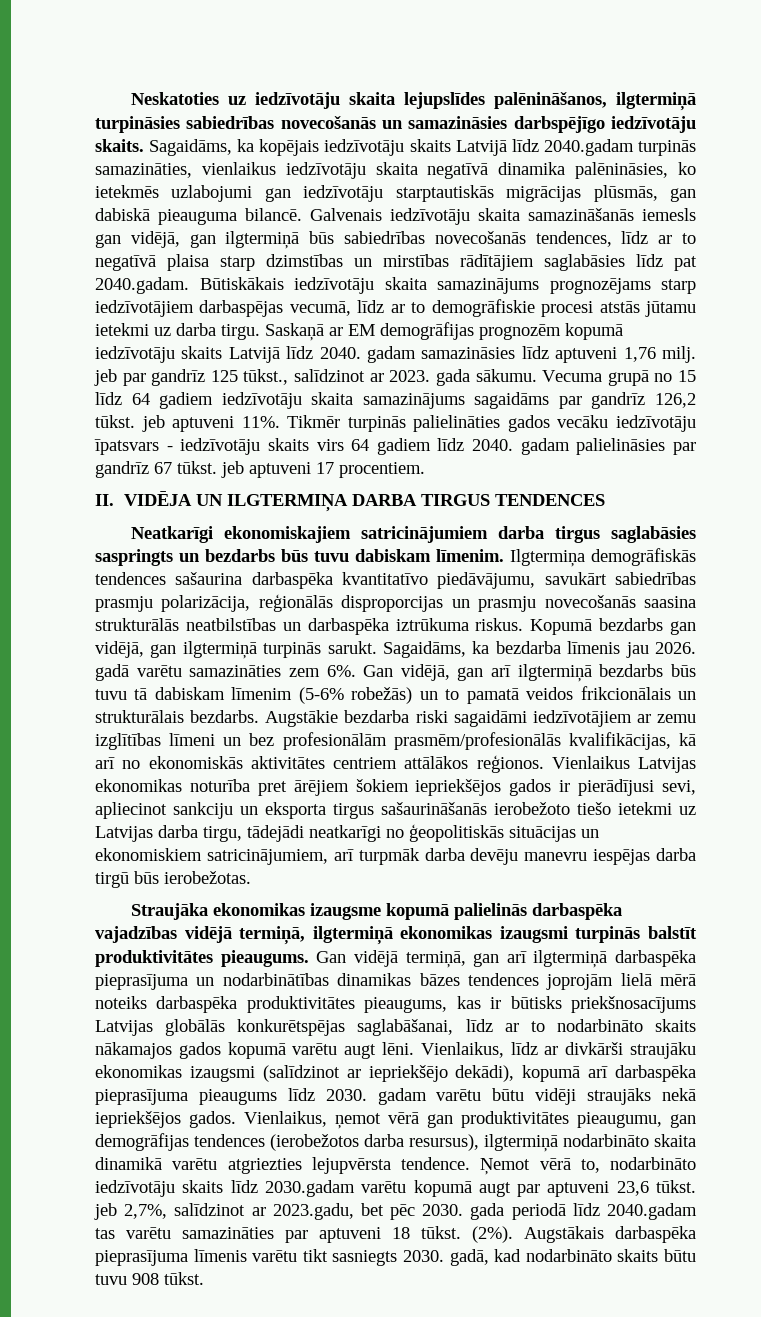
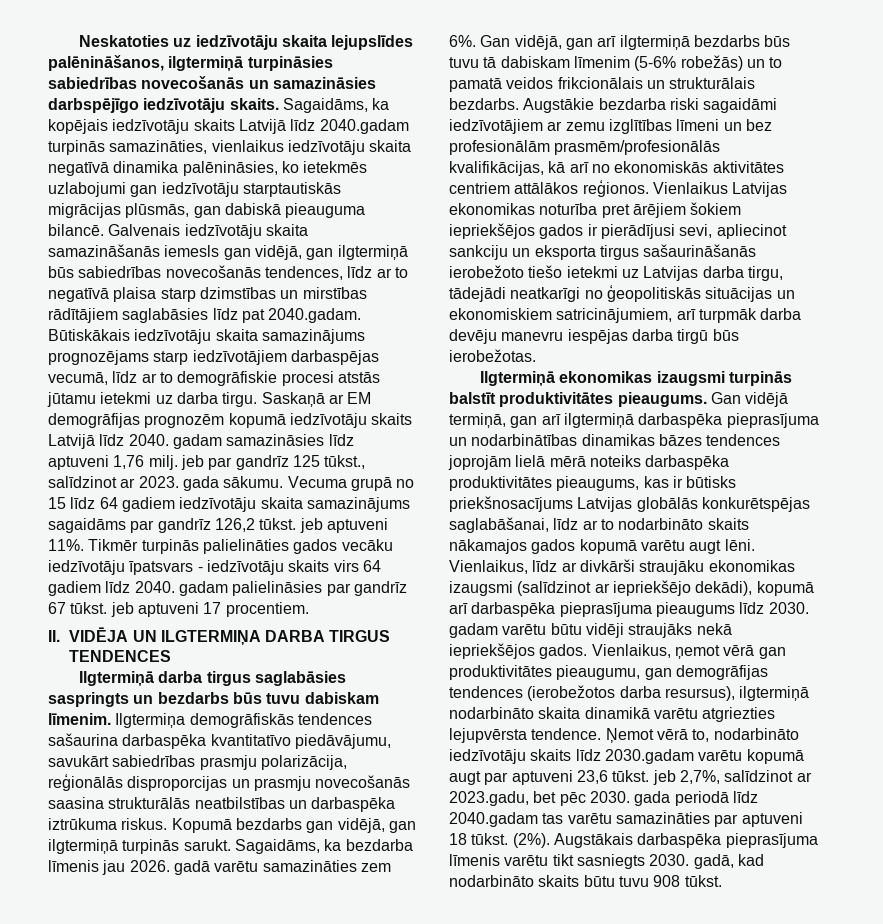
[130,526,488,543] Neatkarīgi ekonomiskajiem satricinājumiem -> [78,671,154,686] Ilgtermiņā
[130,903,622,920] [95,926,393,945] Straujāka ekonomikas izaugsme kopumā palielinās darbaspēka vajadzības vidējā termiņā, ilgtermiņā -> [479,371,555,386] Ilgtermiņā

